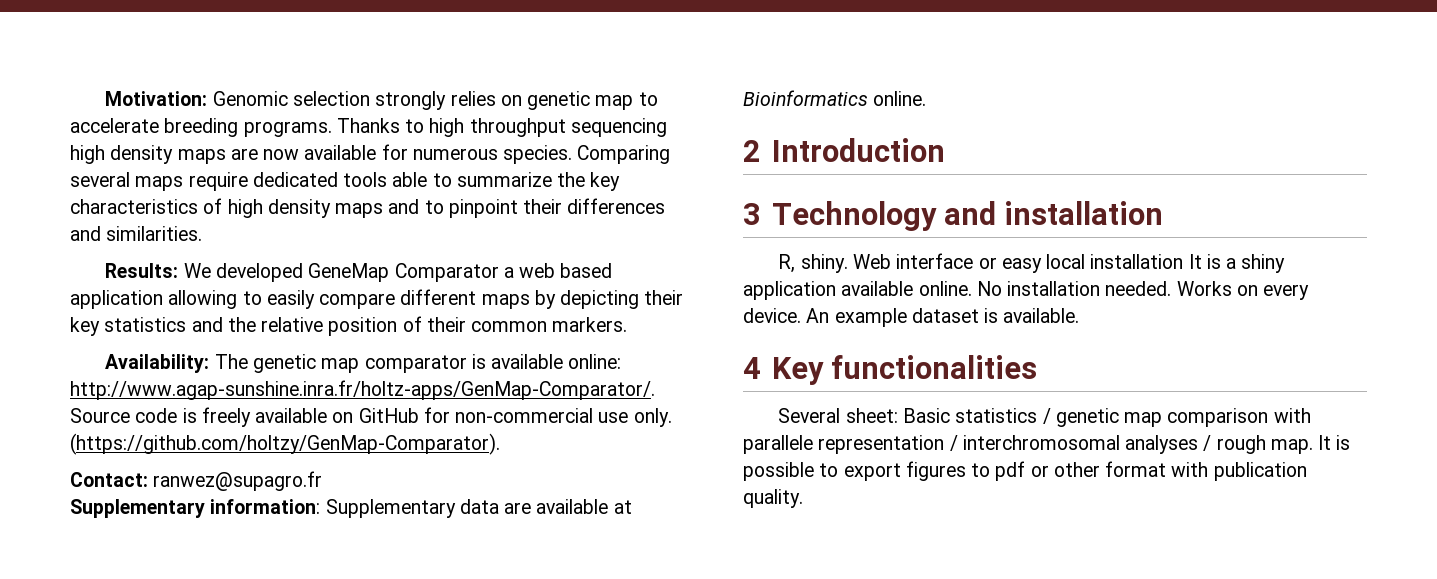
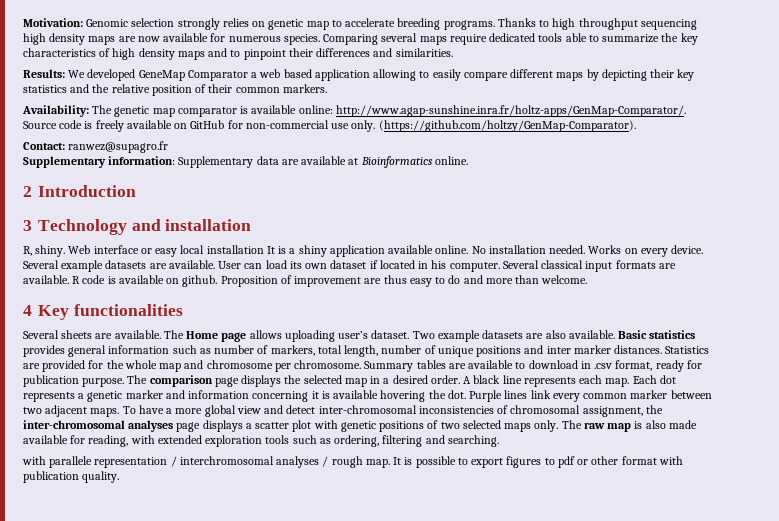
[806,308,1080,327] [743,355,1038,385] [778,408,1269,427] An example dataset is available. // 4 Key functionalities // Several sheet: Basic statistics / genetic map comparison -> [23,260,676,272] [23,275,588,287] [23,304,183,320] [23,330,696,342] [23,345,710,357] [23,360,702,372] [23,375,676,387] [23,390,712,402] [23,405,663,417] [23,420,697,432] [23,435,499,447] Several example datasets are available. User can load its own dataset if located in his computer. Several classical input formats are available. R code is available on github. Proposition of improvement are thus easy to do and more than welcome. // 4 Key functionalities // Several sheets are available. The Home page allows uploading user’s dataset. Two example datasets are also available. Basic statistics provides general information such as number of markers, total length, number of unique positions and inter marker distances. Statistics are provided for the whole map and chromosome per chromosome. Summary tables are available to download in .csv format, ready for publication purpose. The comparison page displays the selected map in a desired order. A black line represents each map. Each dot represents a genetic marker and information concerning it is available hovering the dot. Purple lines link every common marker between two adjacent maps. To have a more global view and detect inter-chromosomal inconsistencies of chromosomal assignment, the inter-chromosomal analyses page displays a scatter plot with genetic positions of two selected maps only. The raw map is also made available for reading, with extended exploration tools such as ordering, filtering and searching. //

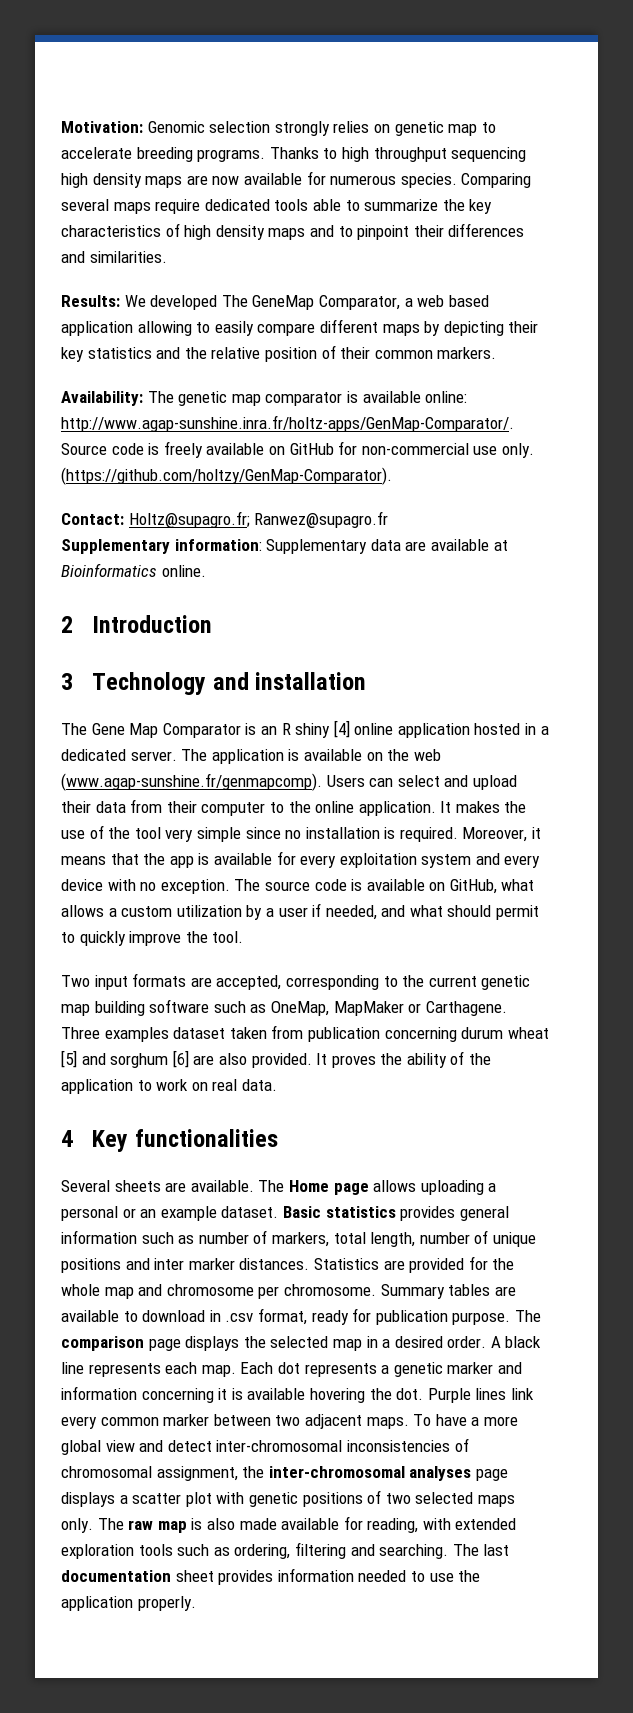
[138,70,248,81] GeneMap Comparator -> [221,295,400,310] The GeneMap Comparator,
[68,141,169,153] ranwez@supagro.fr -> [128,511,389,528] Holtz@supagro.fr; Ranwez@supagro.fr
[23,245,704,257] [23,260,676,272] [23,275,588,287] R, shiny. Web interface or easy local installation It is a shiny application available online. No installation needed. Works on every device. Several example datasets are available. User can load its own dataset if located in his computer. Several classical input formats are available. R code is available on github. Proposition of improvement are thus easy to do and more than welcome. -> [61,720,549,738] [61,749,441,764] [61,773,517,791] [61,799,527,816] [61,825,542,842] [61,851,541,868] [61,879,535,894] [61,903,540,920] [61,931,244,946] [61,973,531,990] [61,999,507,1016] [61,1025,549,1042] [61,1050,492,1068] [61,1079,277,1094] The Gene Map Comparator is an R shiny [4] online application hosted in a dedicated server. The application is available on the web (www.agap-sunshine.fr/genmapcomp). Users can select and upload their data from their computer to the online application. It makes the use of the tool very simple since no installation is required. Moreover, it means that the app is available for every exploitation system and every device with no exception. The source code is available on GitHub, what allows a custom utilization by a user if needed, and what should permit to quickly improve the tool. // Two input formats are accepted, corresponding to the current genetic map building software such as OneMap, MapMaker or Carthagene. Three examples dataset taken from publication concerning durum wheat [5] and sorghum [6] are also provided. It proves the ability of the application to work on real data.
[338,330,615,342] user’s dataset. Two example datasets are also available. -> [488,1183,497,1192] [61,1206,279,1221] a personal or an example dataset.
[22,456,683,468] [23,471,120,483] // with parallele representation / interchromosomal analyses / rough map. It is possible to export figures to pdf or other format with publication quality. -> [452,1544,510,1556] [61,1568,481,1585] [61,1596,196,1611] The last documentation sheet provides information needed to use the application properly.

